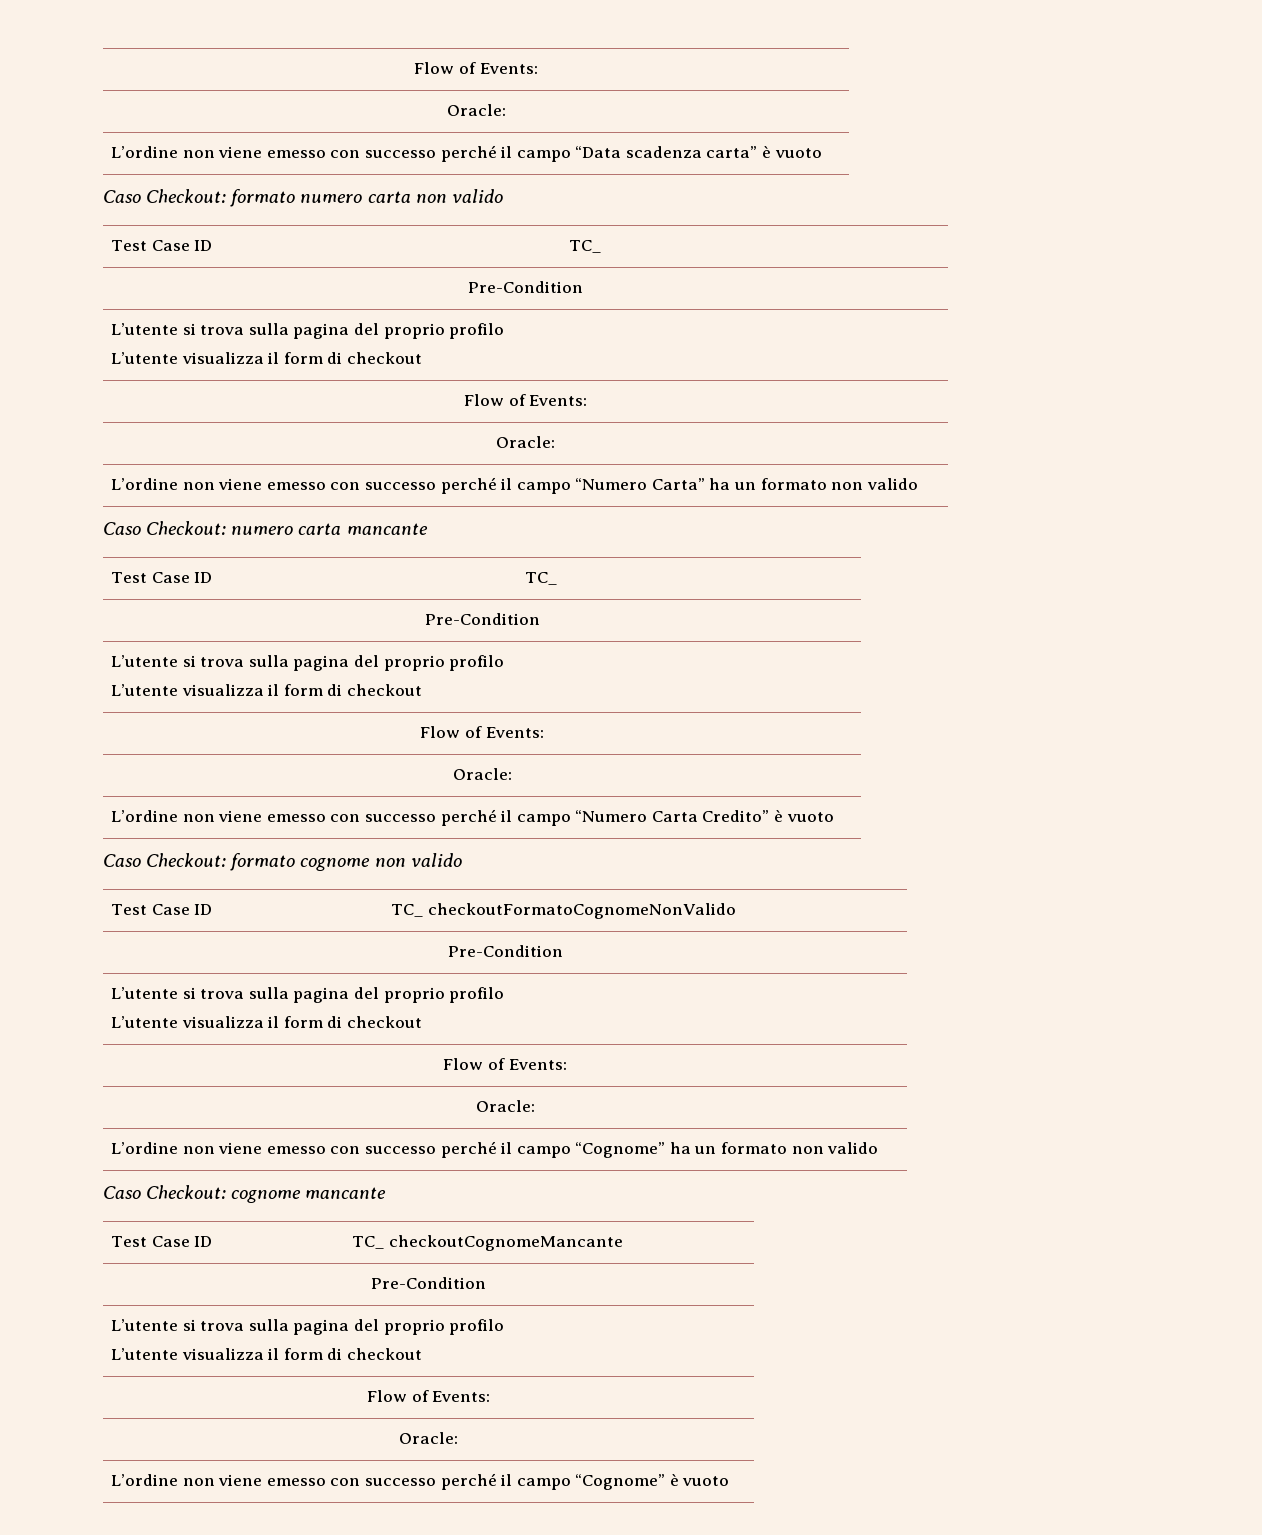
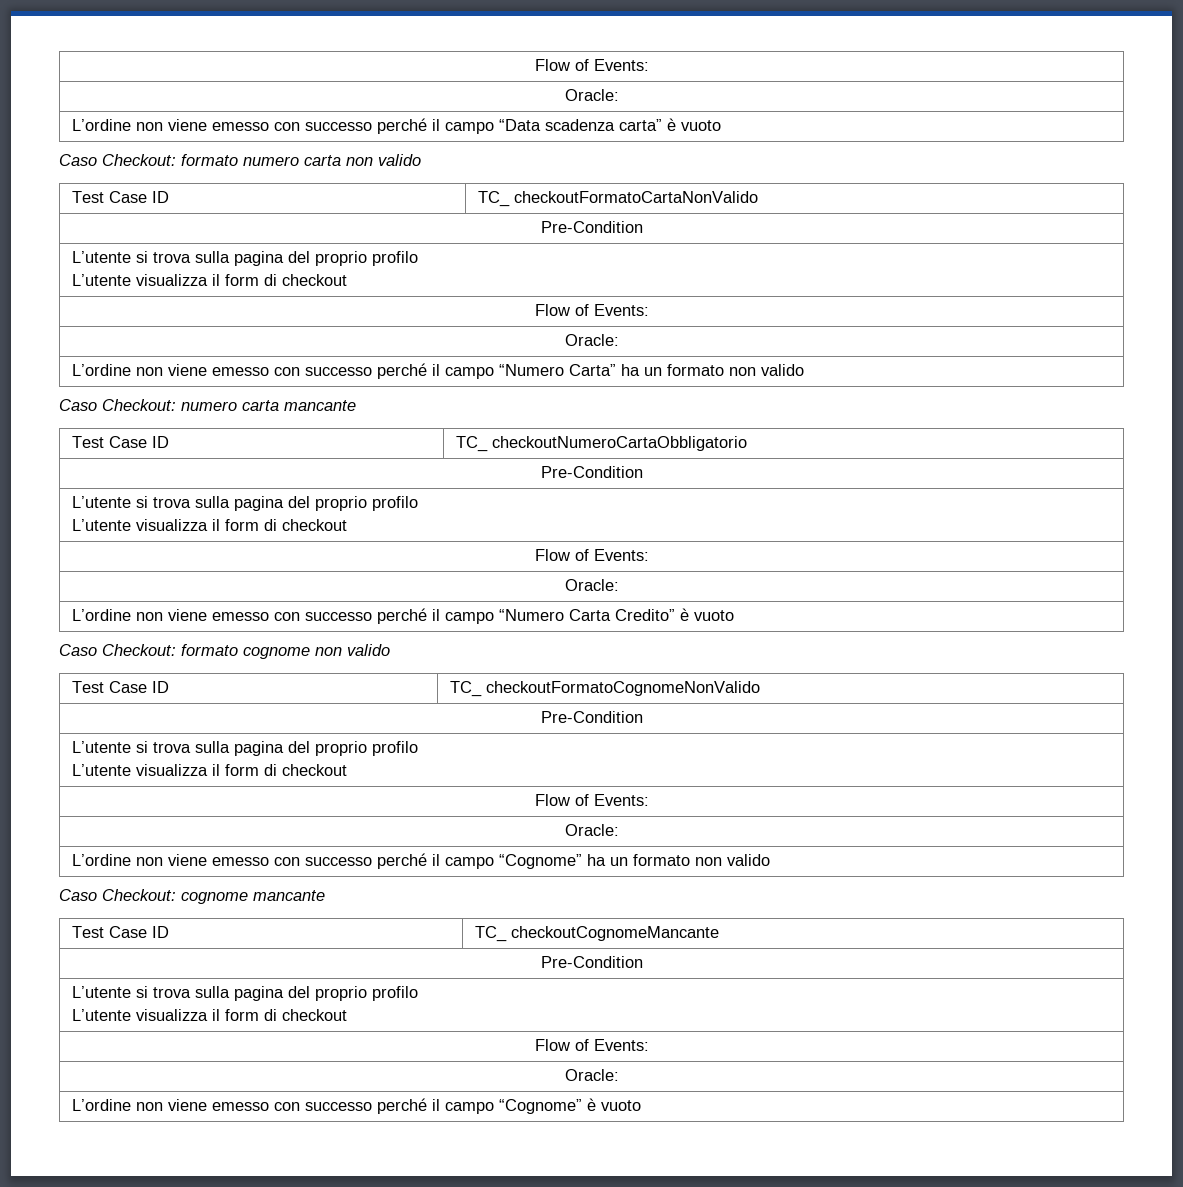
(601, 246) none -> [513,191,758,203] checkoutFormatoCartaNonValido
(557, 578) none -> [491,436,747,451] checkoutNumeroCartaObbligatorio

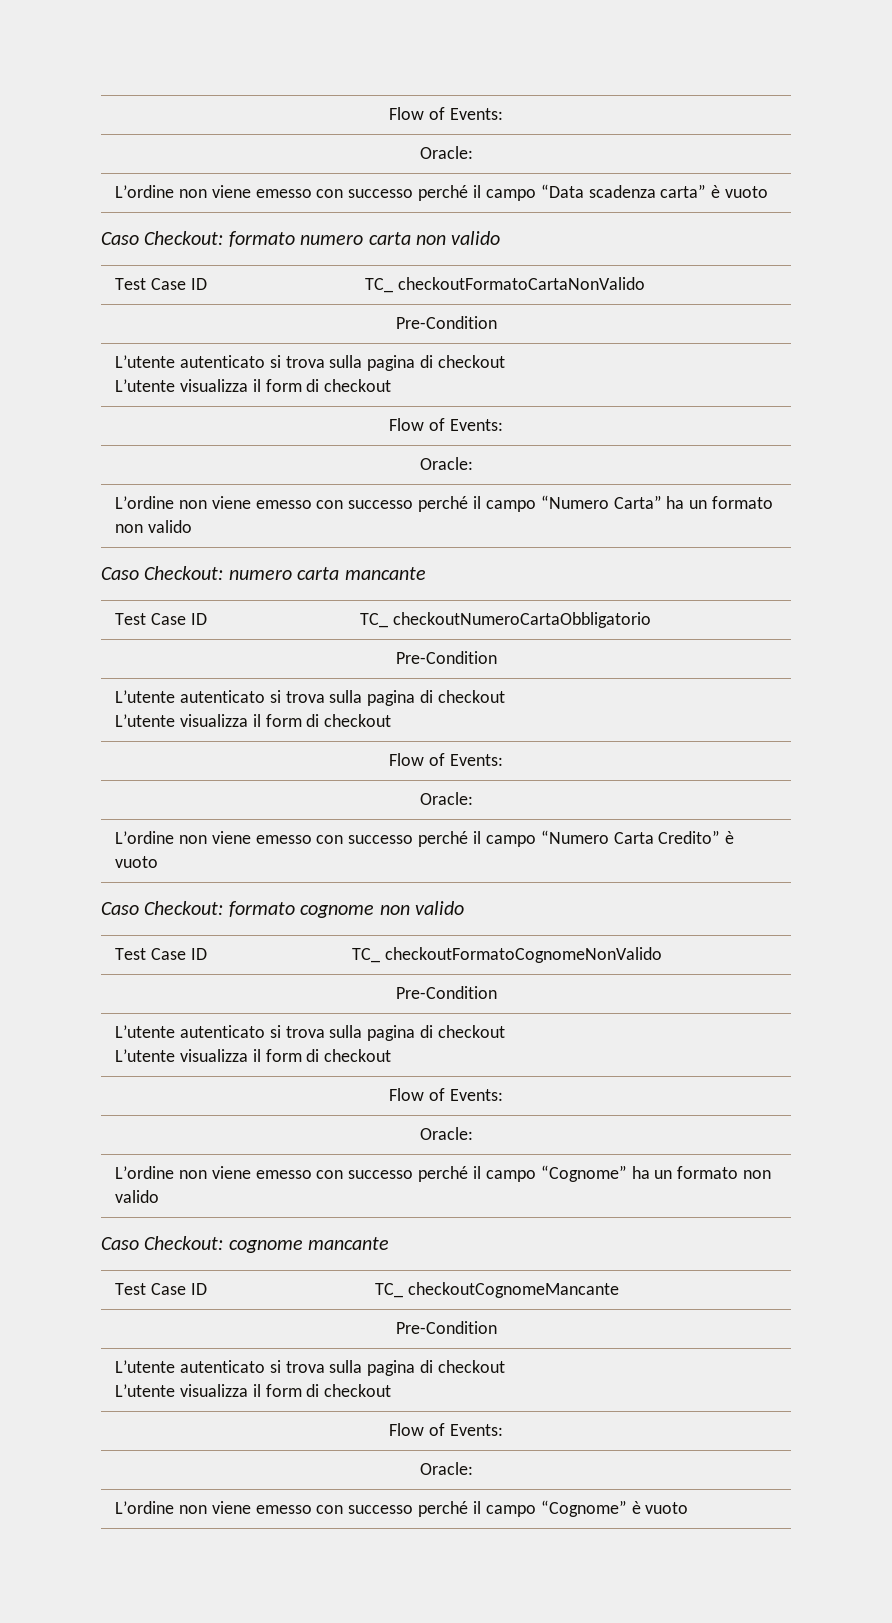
[135,251,418,266] si trova sulla pagina del proprio profilo -> [179,355,506,371] autenticato si trova sulla pagina di checkout
[135,496,418,511] si trova sulla pagina del proprio profilo -> [179,690,506,706] autenticato si trova sulla pagina di checkout
[135,741,418,756] si trova sulla pagina del proprio profilo -> [179,1025,506,1041] autenticato si trova sulla pagina di checkout
[135,986,418,1001] si trova sulla pagina del proprio profilo -> [179,1360,506,1376] autenticato si trova sulla pagina di checkout

